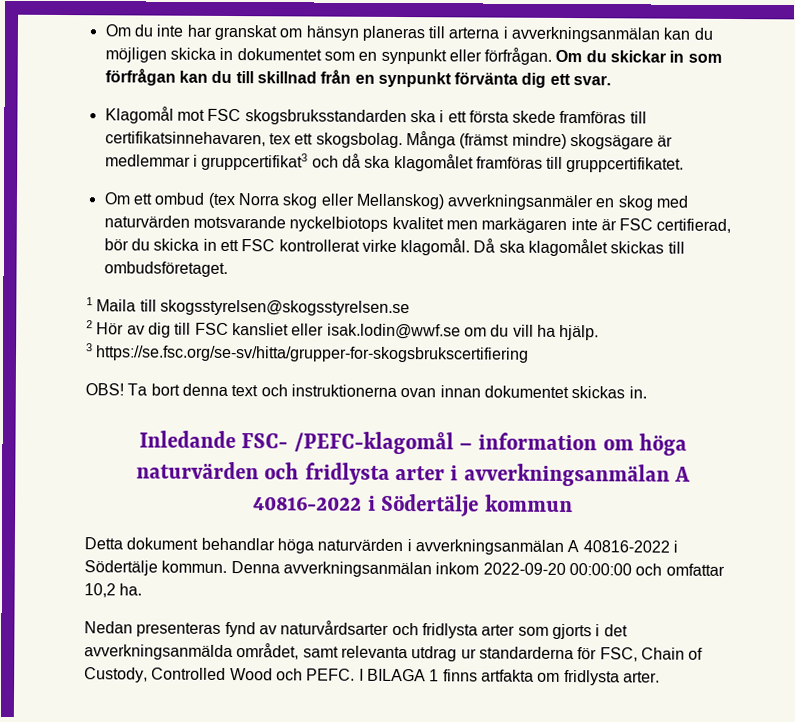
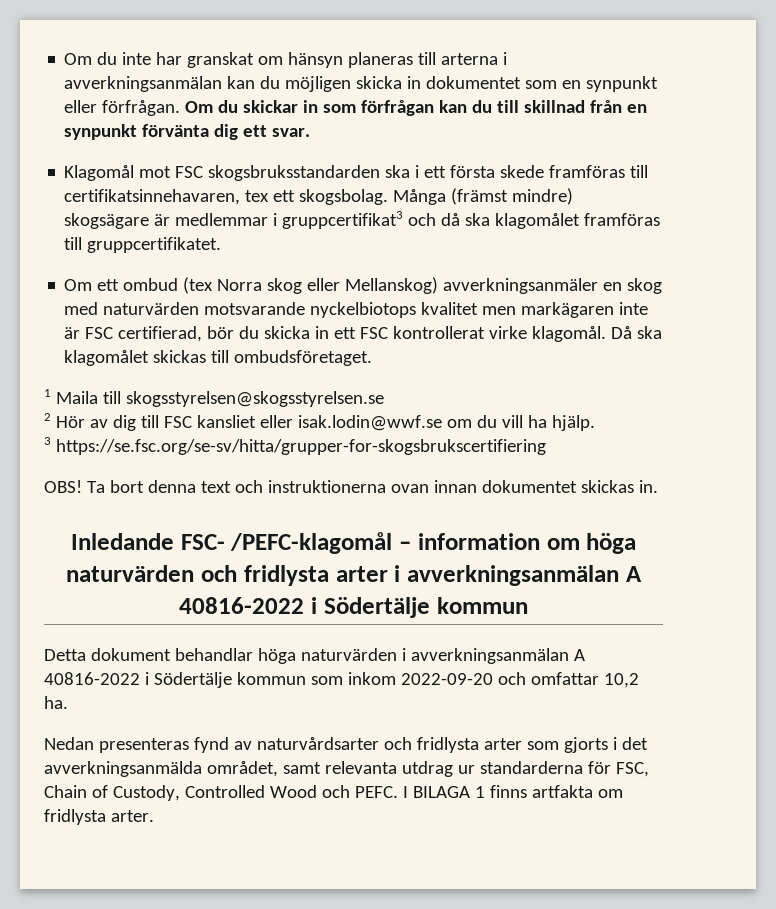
[161,560,432,578] kommun. Denna avverkningsanmälan -> [236,672,343,685] kommun som
[568,563,632,576] 00:00:00 -> (493, 679) none

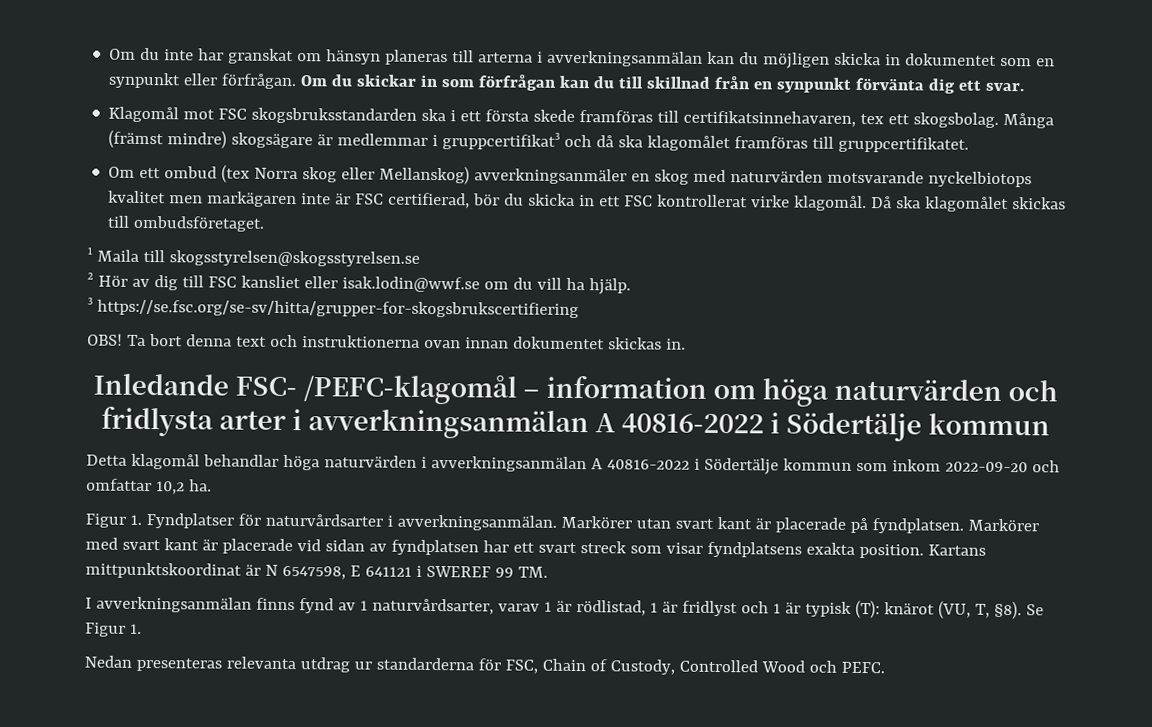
[90,648,171,661] dokument -> [130,453,200,470] klagomål
[44,737,648,753] [44,761,321,777] Nedan presenteras fynd av naturvårdsarter och fridlysta arter som gjorts i det avverkningsanmälda området, samt -> [85,513,1039,534] [85,537,986,559] [85,562,548,580] [85,596,1044,620] [85,622,142,637] [84,655,222,672] Figur 1. Fyndplatser för naturvårdsarter i avverkningsanmälan. Markörer utan svart kant är placerade på fyndplatsen. Markörer med svart kant är placerade vid sidan av fyndplatsen har ett svart streck som visar fyndplatsens exakta position. Kartans mittpunktskoordinat är N 6547598, E 641121 i SWEREF 99 TM. // I avverkningsanmälan finns fynd av 1 naturvårdsarter, varav 1 är rödlistad, 1 är fridlyst och 1 är typisk (T): knärot (VU, T, §8). Se Figur 1. // Nedan presenteras
[402,785,623,798] [44,809,154,825] I BILAGA 1 finns artfakta om fridlysta arter. -> (885, 667) none

